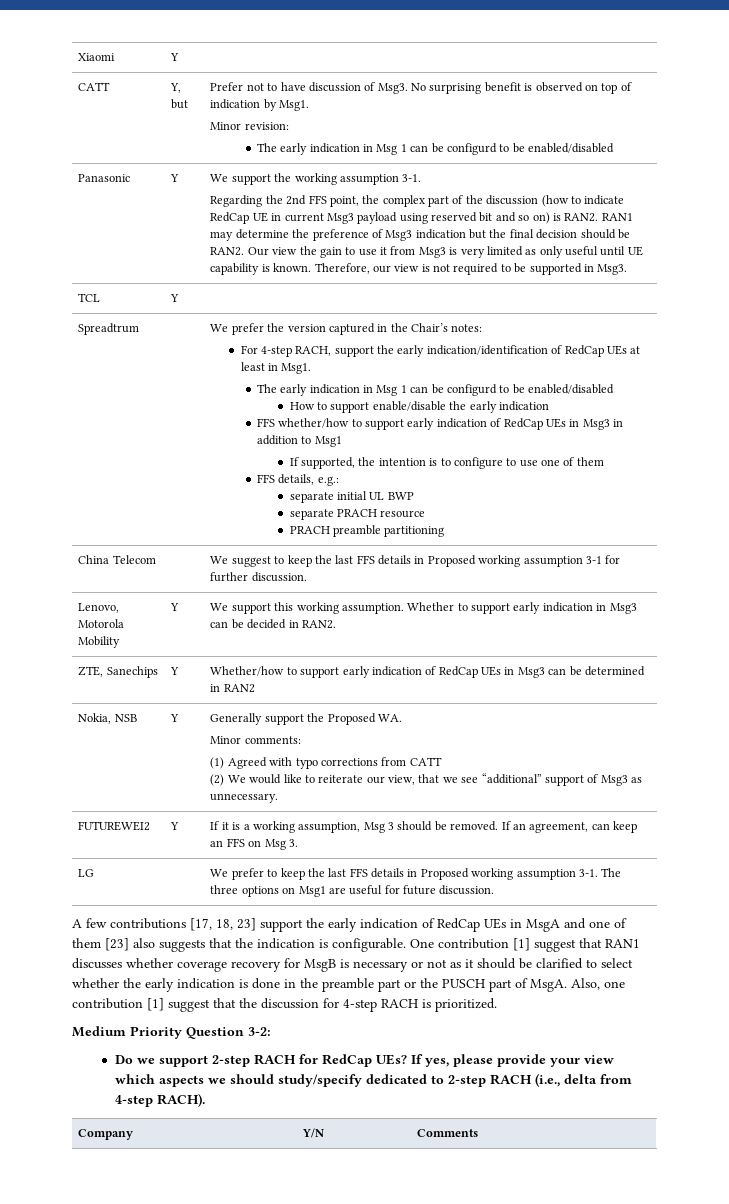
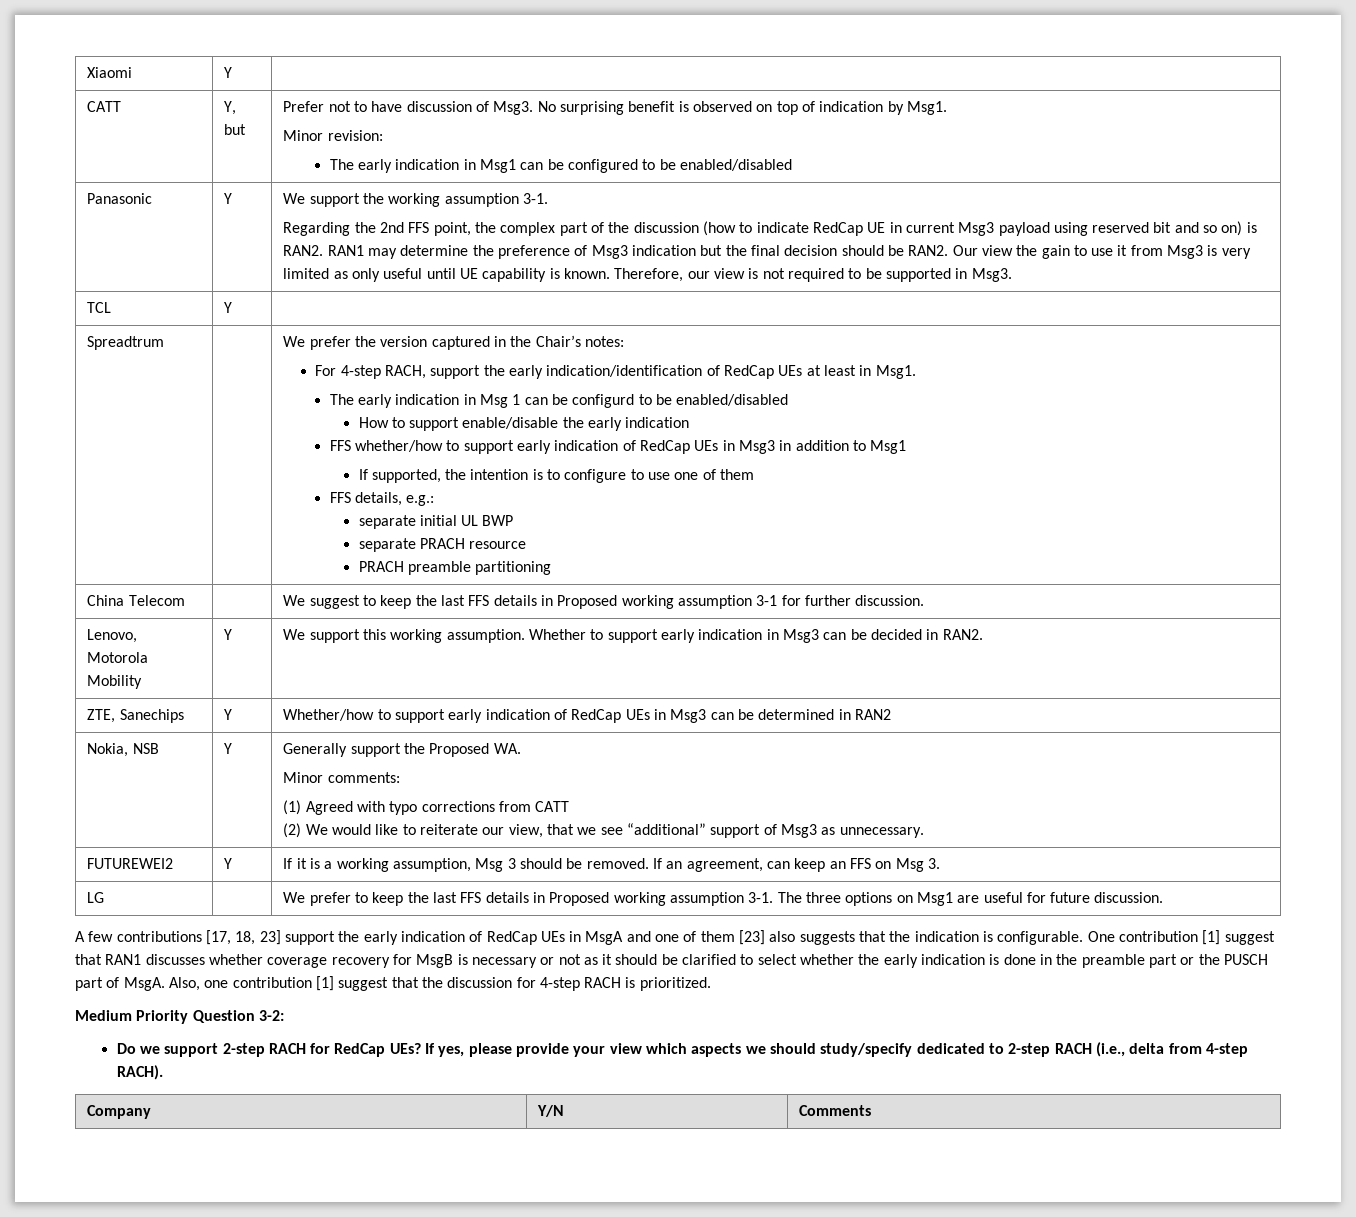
[376,143,497,155] Msg 1 can be configurd -> [480,159,639,173] Msg1 can be configured

